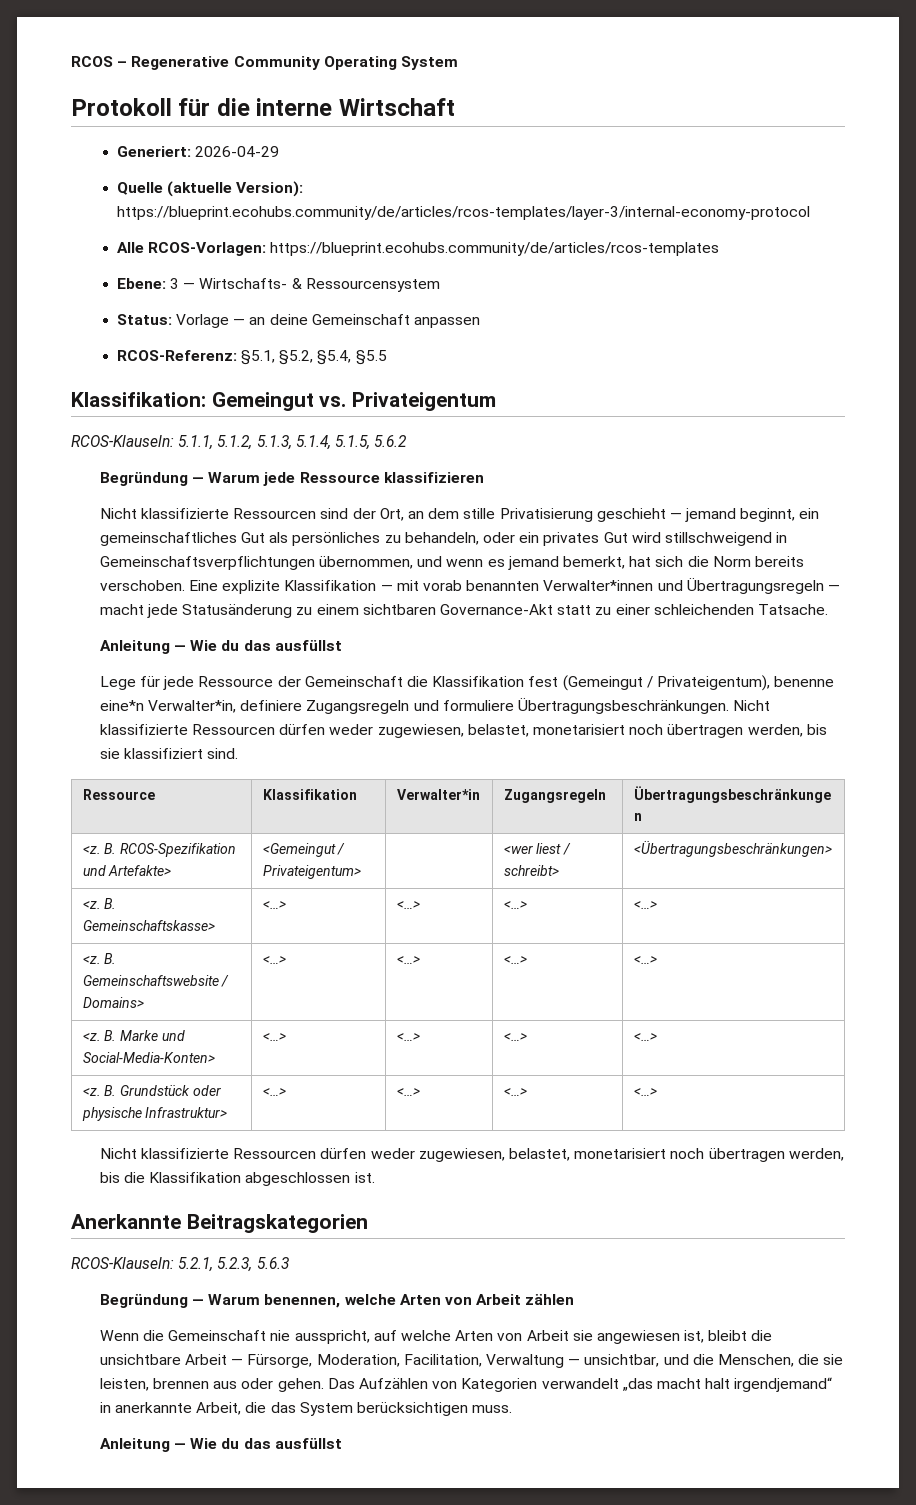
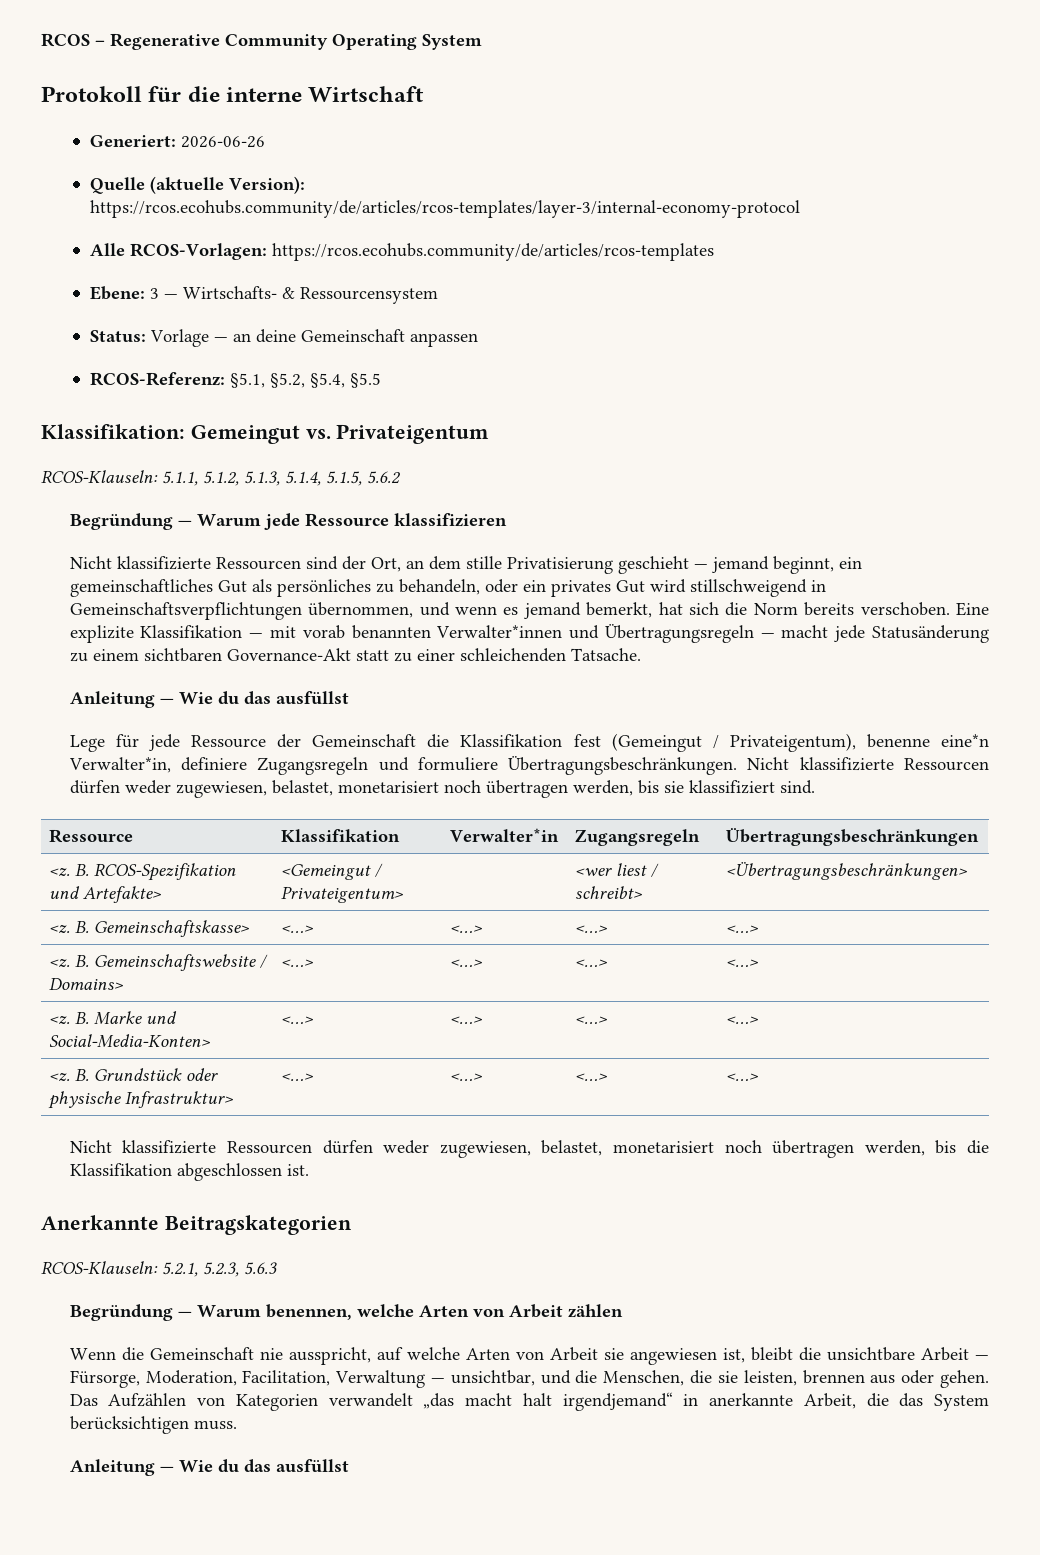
[195,146,280,157] 2026-04-29 -> [181,136,266,148] 2026-06-26
[116,206,810,220] https://blueprint.ecohubs.community/de/articles/rcos-templates/layer-3/internal-economy-protocol -> [90,200,801,218] https://rcos.ecohubs.community/de/articles/rcos-templates/layer-3/internal-economy-protocol
[270,242,720,256] https://blueprint.ecohubs.community/de/articles/rcos-templates -> [272,243,715,261] https://rcos.ecohubs.community/de/articles/rcos-templates

